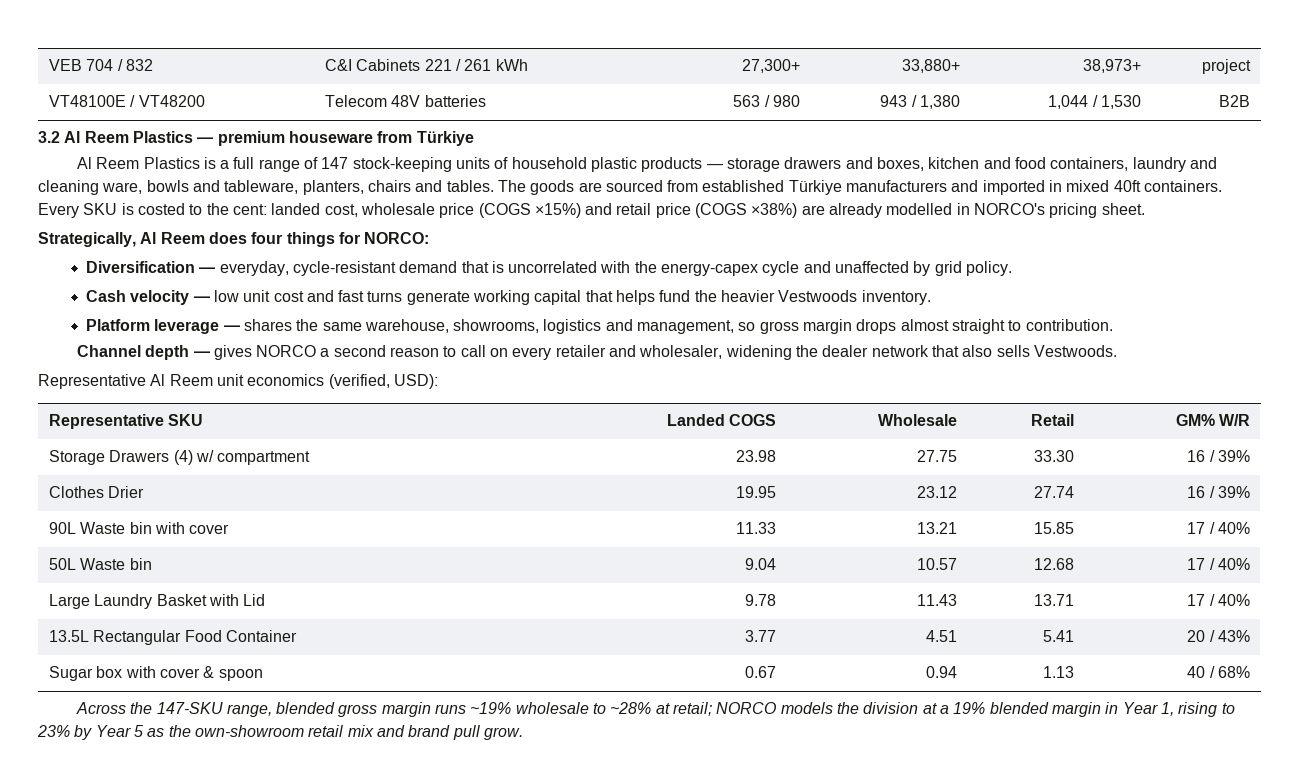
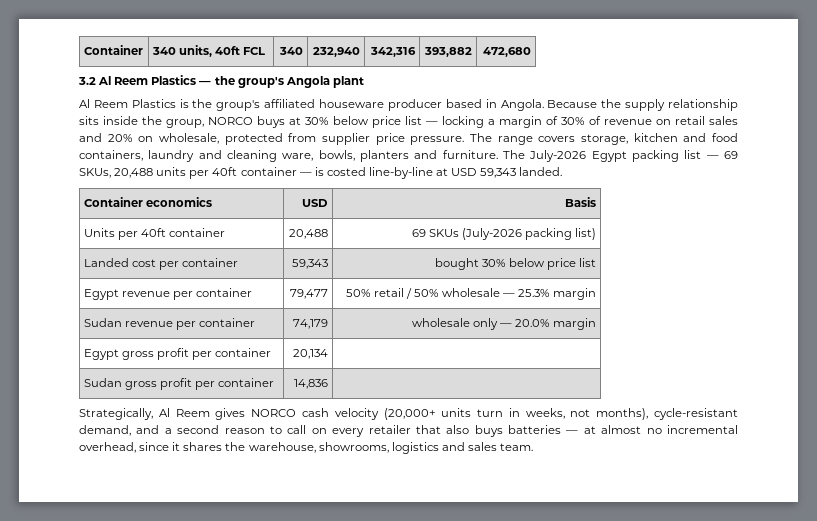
[49,59,154,71] [325,59,528,71] [741,59,800,73] [901,59,960,73] [1082,59,1141,73] [1201,59,1251,74] [49,95,205,107] [325,95,486,107] [733,95,800,107] [880,95,960,109] [1048,95,1141,109] [1218,95,1250,107] VEB 704 / 832 | C&I Cabinets 221 / 261 kWh | 27,300+ | 33,880+ | 38,973+ | project // VT48100E / VT48200 | Telecom 48V batteries | 563 / 980 | 943 / 1,380 | 1,044 / 1,530 | B2B -> [83,45,143,55] [151,45,266,57] [279,47,304,55] [313,47,361,57] [370,47,417,57] [424,47,473,57] [483,47,532,57] Container | 340 units, 40ft FCL | 340 | 232,940 | 342,316 | 393,882 | 472,680
[217,131,474,146] premium houseware from Türkiye -> [214,76,364,88] the group's Angola plant
[220,157,924,172] a full range of 147 stock-keeping units of household plastic products — storage drawers and boxes, -> [192,99,739,111] [79,116,738,128] [79,133,629,145] the group's affiliated houseware producer based in Angola. Because the supply relationship sits inside the group, NORCO buys at 30% below price list — locking a margin of 30% of revenue on retail sales and 20% on wholesale, protected from supplier price pressure. The range covers storage,
[146,180,1223,195] [38,203,1145,218] [38,232,430,247] [85,261,1013,276] [85,290,931,305] [85,319,1113,334] [76,345,317,360] bowls and tableware, planters, chairs and tables. The goods are sourced from established Türkiye manufacturers and imported in mixed 40ft containers. Every SKU is costed to the cent: landed cost, wholesale price (COGS ×15%) and retail price (COGS ×38%) are already modelled in NORCO's pricing sheet. // Strategically, Al Reem does four things for NORCO: // Diversification — everyday, cycle-resistant demand that is uncorrelated with the energy-capex cycle and unaffected by grid policy. // Cash velocity — low unit cost and fast turns generate working capital that helps fund the heavier Vestwoods inventory. // Platform leverage — shares the same warehouse, showrooms, logistics and management, so gross margin drops almost straight to contribution. // Channel depth — gives NORCO -> [318,150,739,162] [79,167,563,179] [83,197,212,207] [302,199,329,207] [565,197,597,207] [83,228,226,240] [289,229,329,239] [411,228,597,240] [83,258,239,270] [292,259,329,269] [434,258,597,270] [83,288,253,300] [290,289,329,299] [345,288,597,300] [83,318,256,330] [293,319,329,329] [411,318,597,330] [83,348,272,360] [293,349,329,359] [83,378,275,390] [294,379,329,389] [79,408,738,420] [79,425,160,436] bowls, planters and furniture. The July-2026 Egypt packing list — 69 SKUs, 20,488 units per 40ft container — is costed line-by-line at USD 59,343 landed. // Container economics | USD | Basis // Units per 40ft container | 20,488 | 69 SKUs (July-2026 packing list) // Landed cost per container | 59,343 | bought 30% below price list // Egypt revenue per container | 79,477 | 50% retail / 50% wholesale — 25.3% margin // Sudan revenue per container | 74,179 | wholesale only — 20.0% margin // Egypt gross profit per container | 20,134 | // Sudan gross profit per container | 14,836 | // Strategically, Al Reem gives NORCO cash velocity (20,000+ units turn in weeks, not months), cycle-resistant demand, and
[609,345,1117,360] [38,374,438,389] [49,414,204,429] [666,414,776,426] [877,414,957,426] [1030,414,1074,426] [1175,414,1250,426] [49,450,311,465] [735,450,776,462] [916,450,957,462] [1033,450,1074,462] [1187,450,1250,462] [49,486,145,498] [735,486,776,498] [916,486,957,498] [1033,486,1074,498] [1187,486,1250,498] [49,522,230,534] [735,522,776,534] [916,522,957,534] [1033,522,1074,534] [1187,522,1250,534] [49,558,152,570] [744,558,776,570] [916,558,957,570] [1033,558,1074,570] [1187,558,1250,570] [49,594,266,609] [744,594,776,606] [916,594,957,606] [1033,594,1074,606] [1187,594,1250,606] [49,630,298,645] [744,630,776,642] [925,630,957,642] [1042,630,1074,642] [1187,630,1250,642] [49,666,263,681] [744,666,776,678] [925,666,957,678] [1042,666,1074,678] [1187,666,1250,678] [75,702,1235,717] [37,725,523,740] and wholesaler, widening the dealer network that also sells Vestwoods. // Representative Al Reem unit economics (verified, USD): // Representative SKU | Landed COGS | Wholesale | Retail | GM% W/R // Storage Drawers (4) w/ compartment | 23.98 | 27.75 | 33.30 | 16 / 39% // Clothes Drier | 19.95 | 23.12 | 27.74 | 16 / 39% // 90L Waste bin with cover | 11.33 | 13.21 | 15.85 | 17 / 40% // 50L Waste bin | 9.04 | 10.57 | 12.68 | 17 / 40% // Large Laundry Basket with Lid | 9.78 | 11.43 | 13.71 | 17 / 40% // 13.5L Rectangular Food Container | 3.77 | 4.51 | 5.41 | 20 / 43% // Sugar box with cover & spoon | 0.67 | 0.94 | 1.13 | 40 / 68% // Across the 147-SKU range, blended gross margin runs ~19% wholesale to ~28% at retail; NORCO models the division at a 19% blended margin in Year 1, rising to 23% by Year 5 as the own-showroom retail mix and brand pull grow. -> [415,425,739,437] [79,442,534,454] that also buys batteries — at almost no incremental overhead, since it shares the warehouse, showrooms, logistics and sales team.

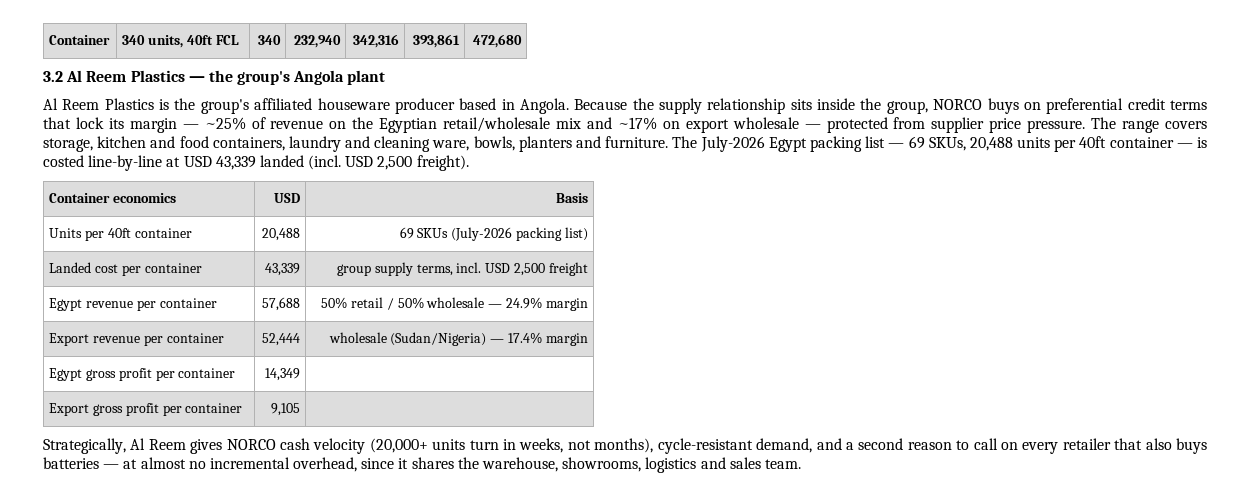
[424,47,473,57] 393,882 -> [412,34,460,48] 393,861
[289,116,738,128] [79,133,219,144] at 30% below price list — locking a margin of 30% of revenue on retail sales and 20% on wholesale, -> [1023,98,1207,114] [43,117,821,133] on preferential credit terms that lock its margin — ~25% of revenue on the Egyptian retail/wholesale mix and ~17% on export wholesale —
[480,167,563,178] 59,343 landed. -> [215,155,469,171] 43,339 landed (incl. USD 2,500 freight).
[292,259,329,269] [434,258,597,270] 59,343 | bought 30% below price list -> [264,263,300,276] [337,262,588,276] 43,339 | group supply terms, incl. USD 2,500 freight
[290,289,329,299] 79,477 -> [261,297,300,311] 57,688
[518,288,597,300] [83,318,256,330] [293,319,329,329] [411,318,551,330] 25.3% margin // Sudan revenue per container | 74,179 | wholesale only — 20.0% -> [505,297,588,311] [49,333,224,346] [261,333,300,346] [328,332,542,346] 24.9% margin // Export revenue per container | 52,444 | wholesale (Sudan/Nigeria) — 17.4%
[293,349,329,359] [83,378,275,390] [294,379,329,389] 20,134 | // Sudan gross profit per container | 14,836 -> [264,368,300,381] [49,403,243,416] [270,403,300,416] 14,349 | // Export gross profit per container | 9,105

